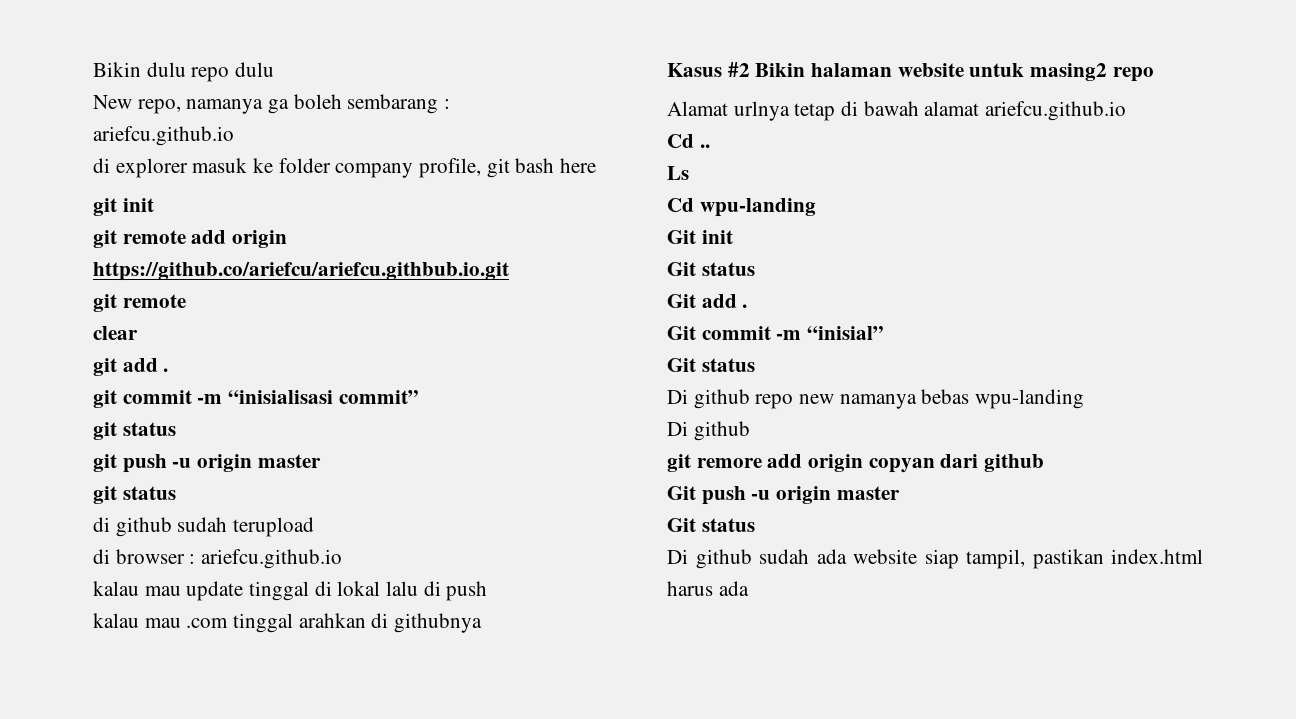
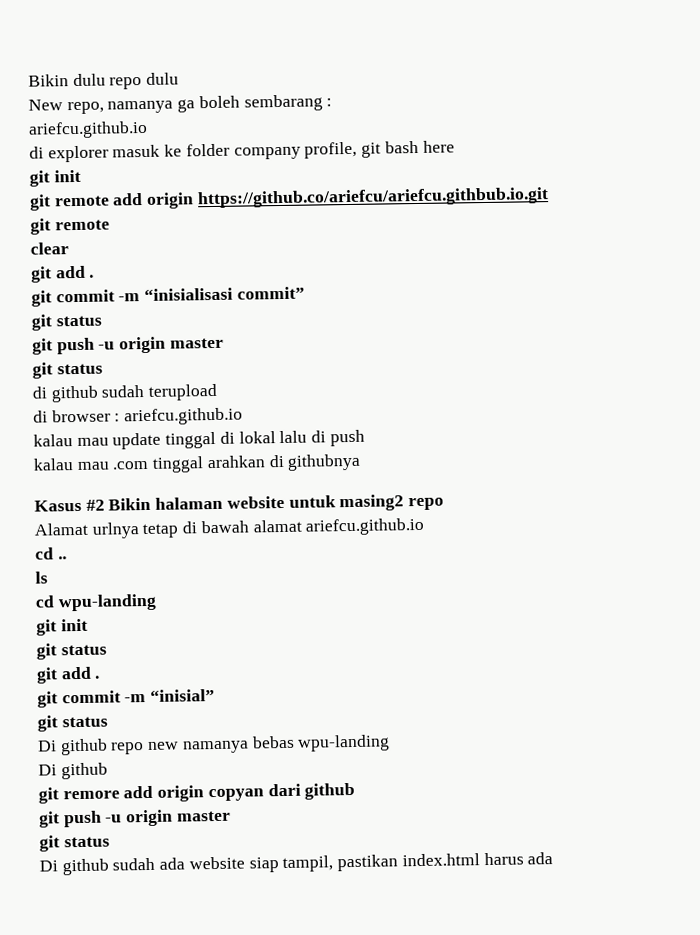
[667,134,694,148] Cd -> [35,547,54,560] cd
[667,166,689,180] [667,198,816,217] [667,230,733,244] [667,262,755,276] [667,294,748,308] [667,326,696,340] Ls // Cd wpu-landing // Git init // Git status // Git add . // Git -> [35,571,48,584] [35,593,157,612] [36,618,88,636] [36,643,107,660] [36,666,101,684] [37,691,58,708] ls // cd wpu-landing // git init // git status // git add . // git
[667,358,696,372] Git -> [37,715,58,732] git
[667,486,900,505] [667,518,696,532] Git push -u origin master // Git -> [39,809,231,828] [39,835,60,852] git push -u origin master // git

